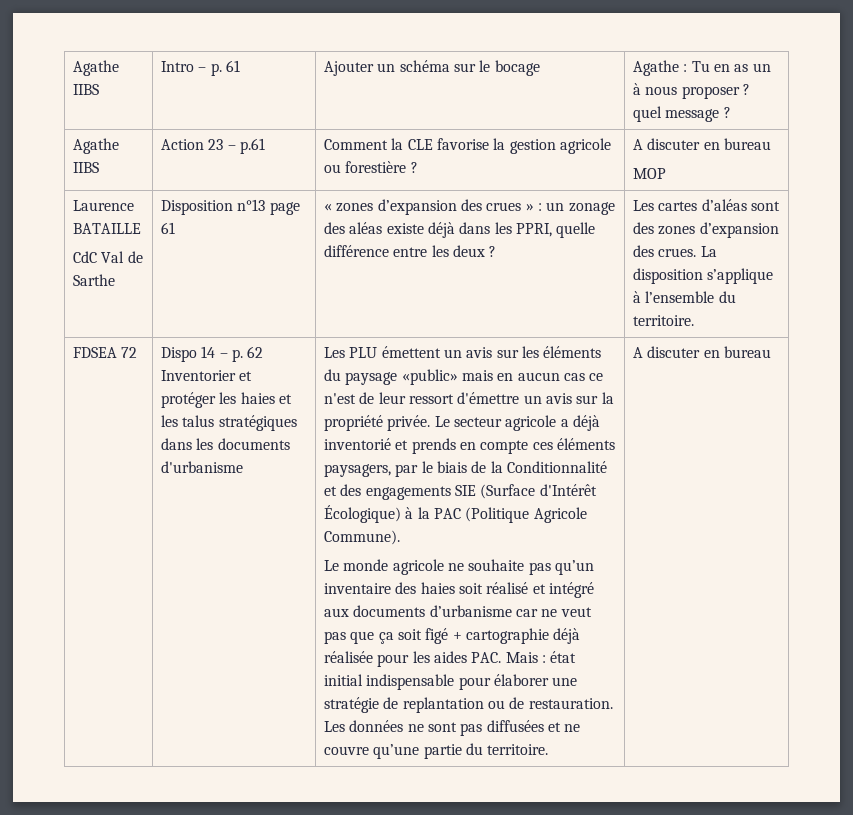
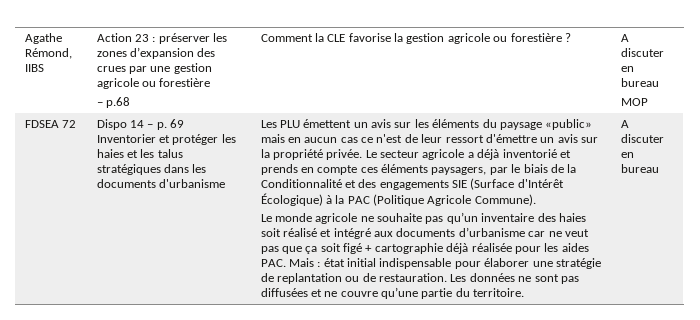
[73,60,120,76] [73,84,100,95] [161,60,240,76] [324,60,540,76] [633,60,771,76] [633,83,750,99] [633,106,731,122] [73,138,120,154] [73,162,100,173] [161,138,265,154] Agathe IIBS | Intro – p. 61 | Ajouter un schéma sur le bocage | Agathe : Tu en as un à nous proposer ? quel message ? // Agathe IIBS | Action 23 – p.61 -> [24,33,62,44] [24,48,72,59] [24,64,44,72] [96,33,228,44] [96,47,216,59] [96,63,212,74] [96,78,211,89] [96,97,130,108] Agathe Rémond, IIBS | Action 23 : préserver les zones d’expansion des crues par une gestion agricole ou forestière // – p.68
[73,200,135,211] [73,223,142,234] [73,251,143,263] [73,274,116,286] [161,199,300,215] [161,222,176,234] [324,199,615,215] [324,222,596,238] [324,245,497,257] [633,199,780,211] [633,222,779,238] [633,245,717,257] [633,268,774,284] [633,291,736,303] [633,315,695,326] // Laurence BATAILLE // CdC Val de Sarthe | Disposition n°13 page 61 | « zones d’expansion des crues » : un zonage des aléas existe déjà dans les PPRI, quelle différence entre les deux ? | Les cartes d’aléas sont des zones d’expansion des crues. La disposition s’applique à l’ensemble du territoire. -> (648, 102) none
[247,346,264,358] 62 -> [170,119,185,128] 69

